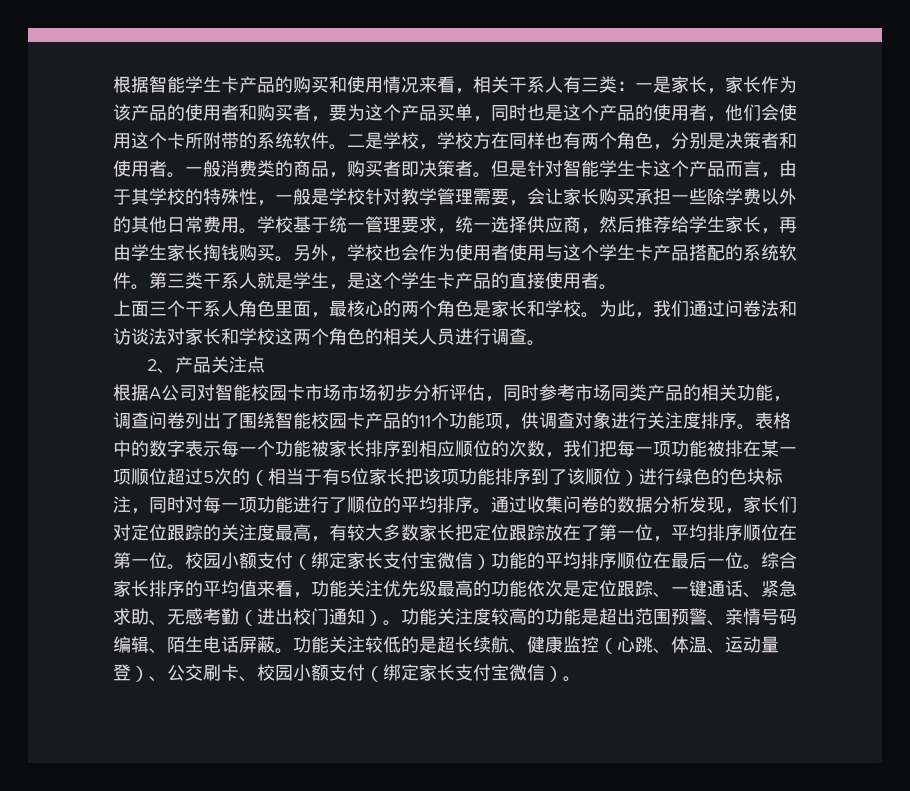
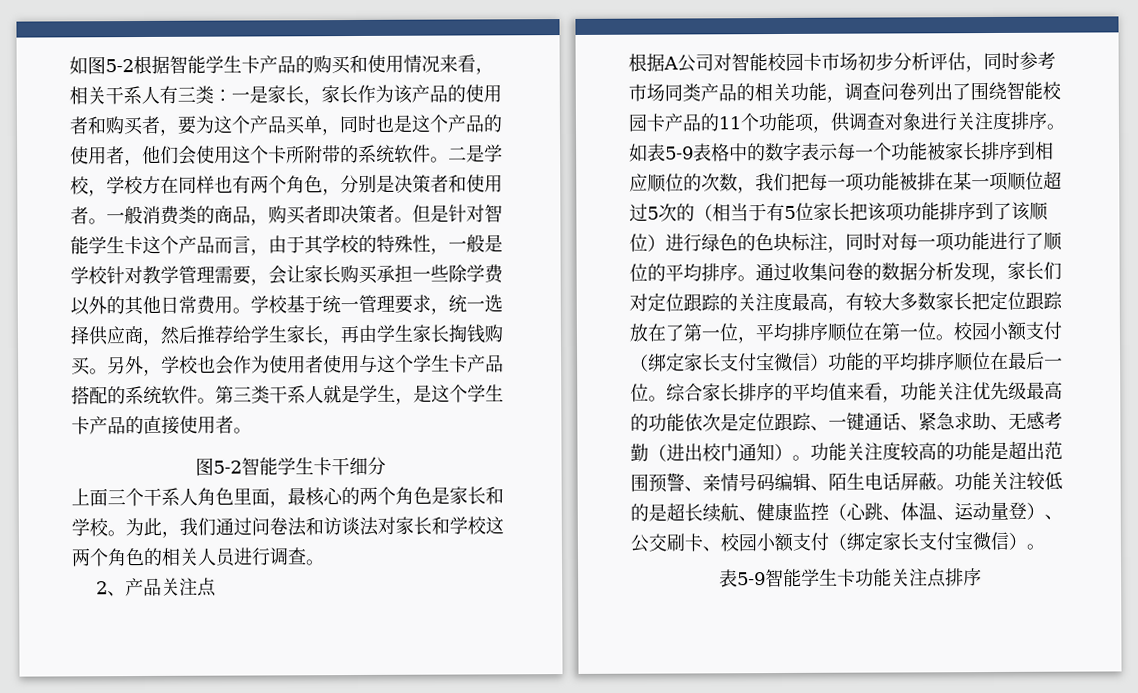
(113, 84) none -> [69,56,134,75] 如图5-2
(617, 287) none -> [194,456,386,476] // 图5-2智能学生卡干细分
[341,384,377,401] 市场 -> (858, 61) none
(755, 427) none -> [629,143,694,162] 如表5-9
(581, 679) none -> [718,568,982,588] // 表5-9智能学生卡功能关注点排序

